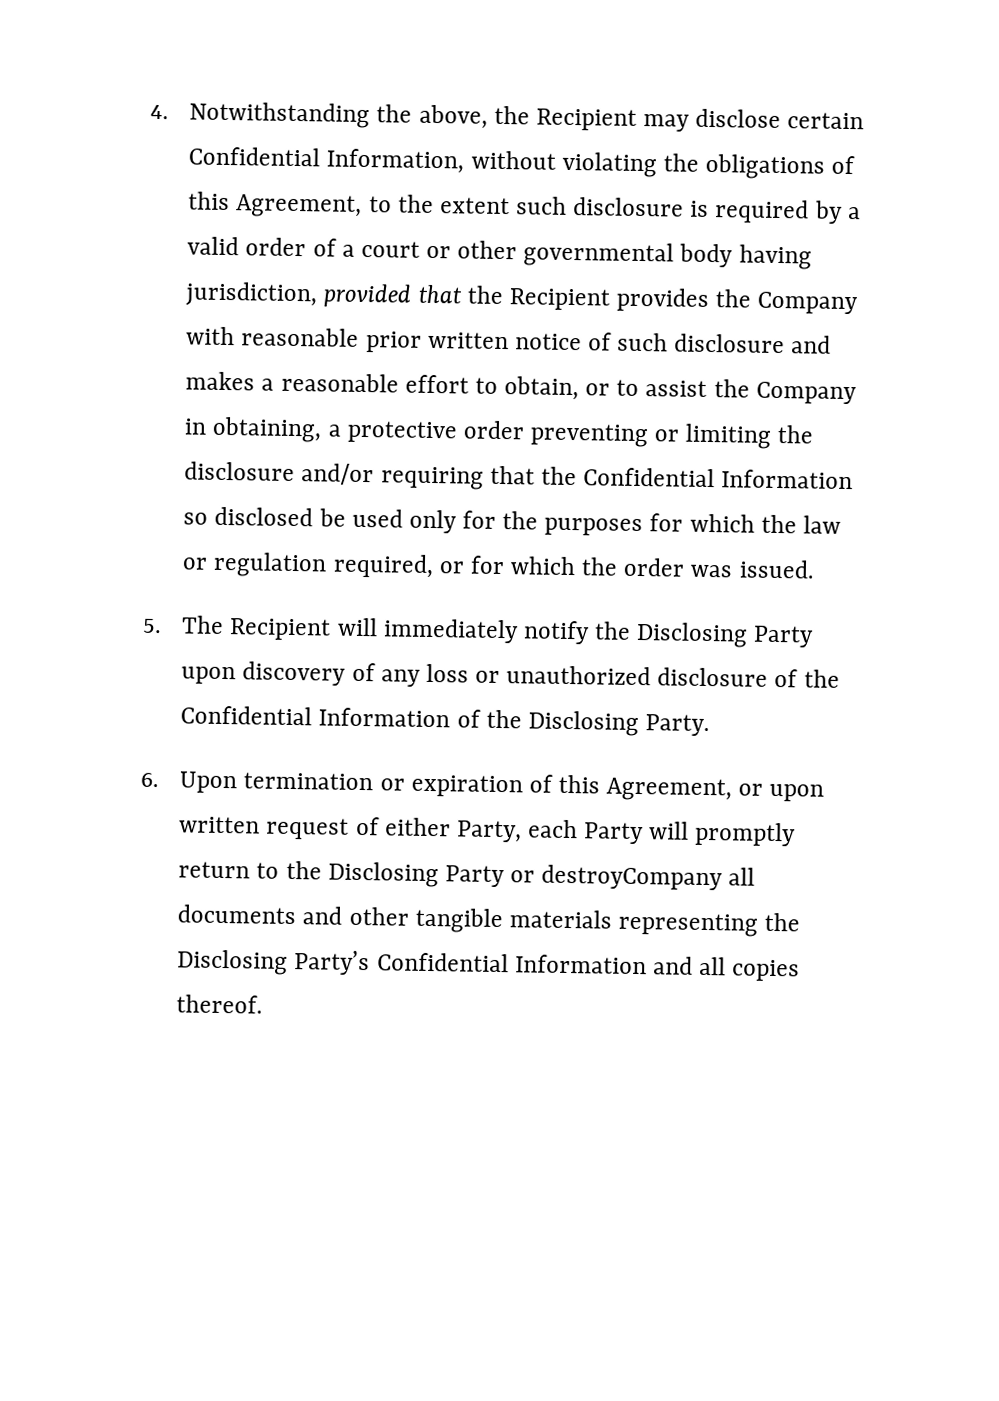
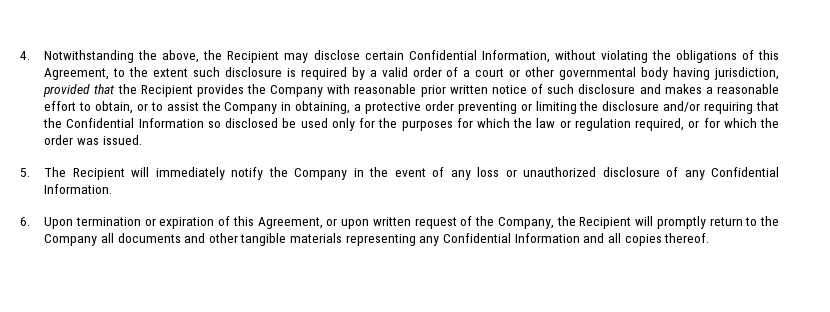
[636,621,815,648] [181,661,347,686] Disclosing Party upon discovery -> [294,167,426,180] Company in the event
[803,669,840,688] [180,705,710,737] the Confidential Information of the Disclosing Party. -> [684,167,779,180] [44,184,113,194] any Confidential Information.
[384,817,645,845] either Party, each Party -> [475,216,632,229] the Company, the Recipient
[327,861,724,891] Disclosing Party or destroyCompany -> [44,234,98,246] Company
[764,912,801,932] [177,949,371,976] the Disclosing Party’s -> [419,236,440,246] any

